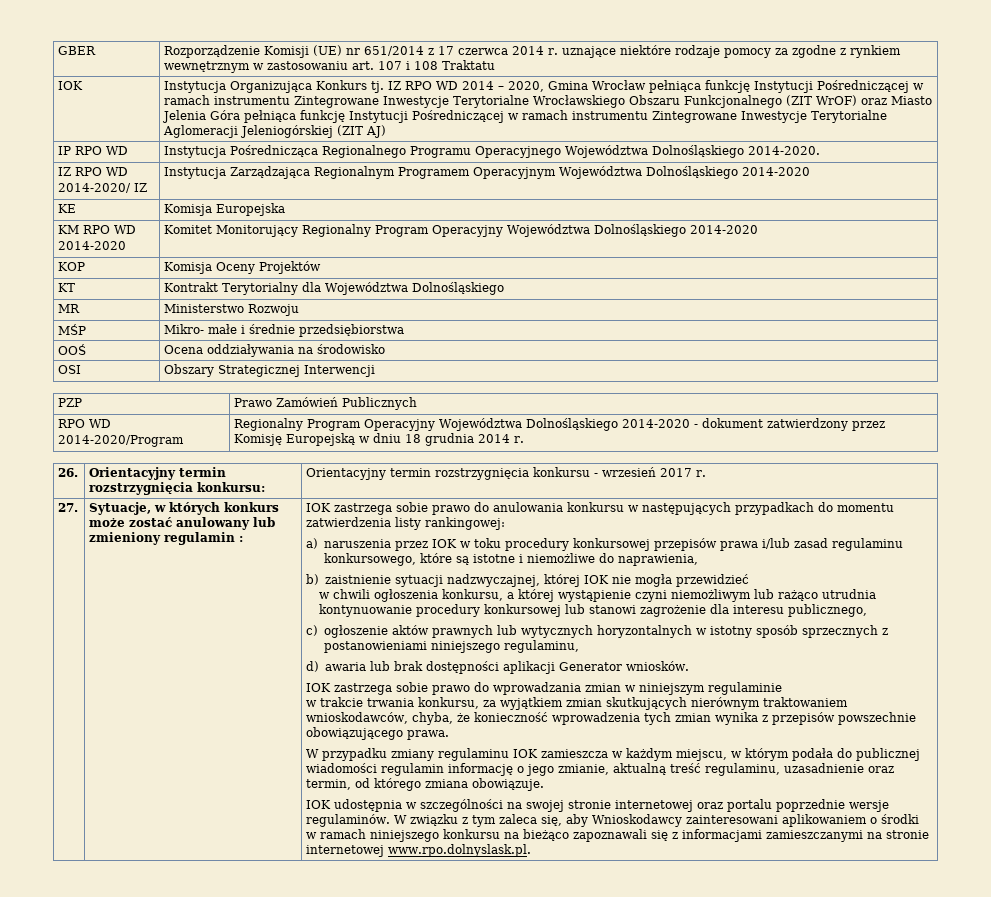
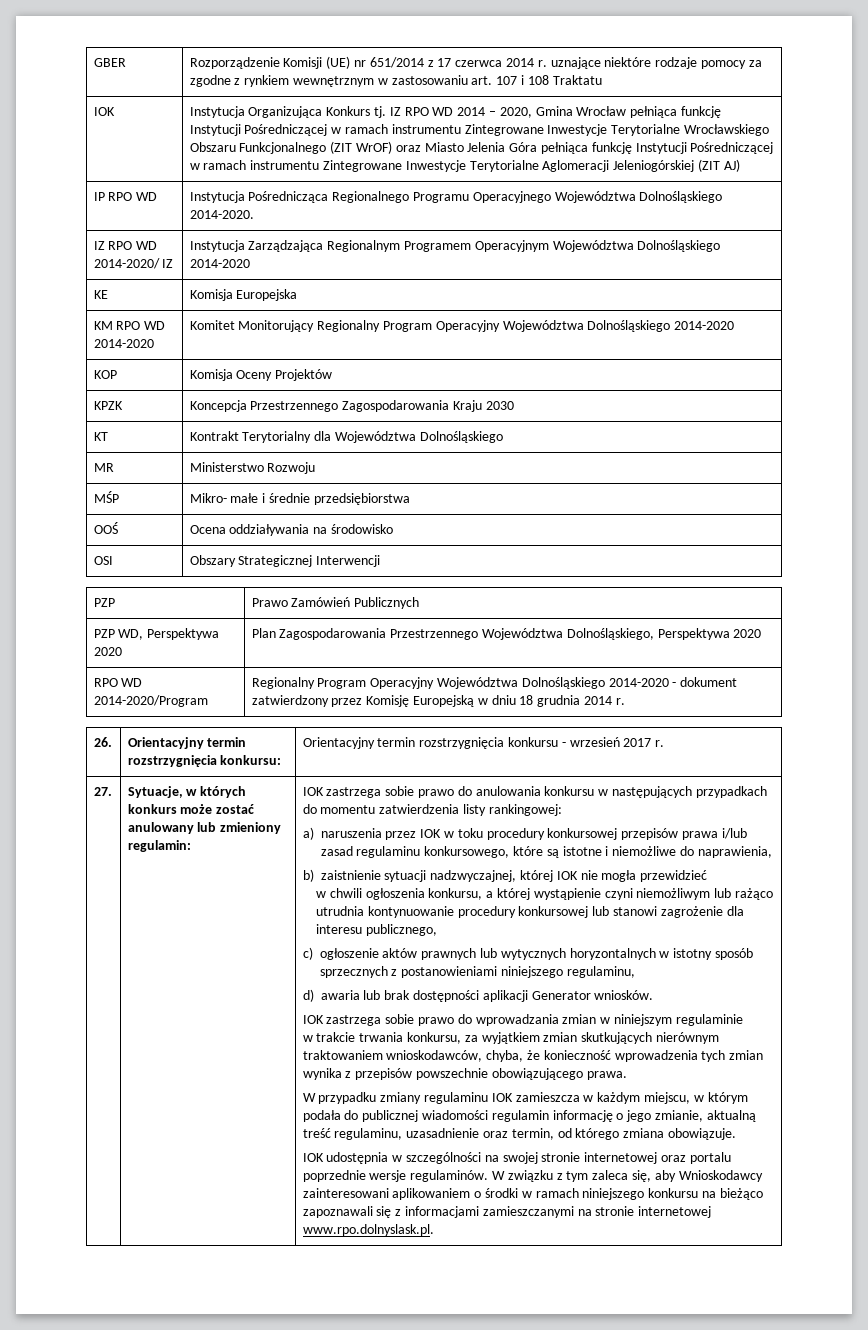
(322, 267) none -> [93,401,123,410] [189,400,514,412] // KPZK | Koncepcja Przestrzennego Zagospodarowania Kraju 2030
(418, 403) none -> [93,628,220,640] [93,647,122,656] [251,628,762,640] // PZP WD, Perspektywa 2020 | Plan Zagospodarowania Przestrzennego Województwa Dolnośląskiego, Perspektywa 2020
[164,532,244,545] regulamin : -> [127,840,191,852] regulamin:

